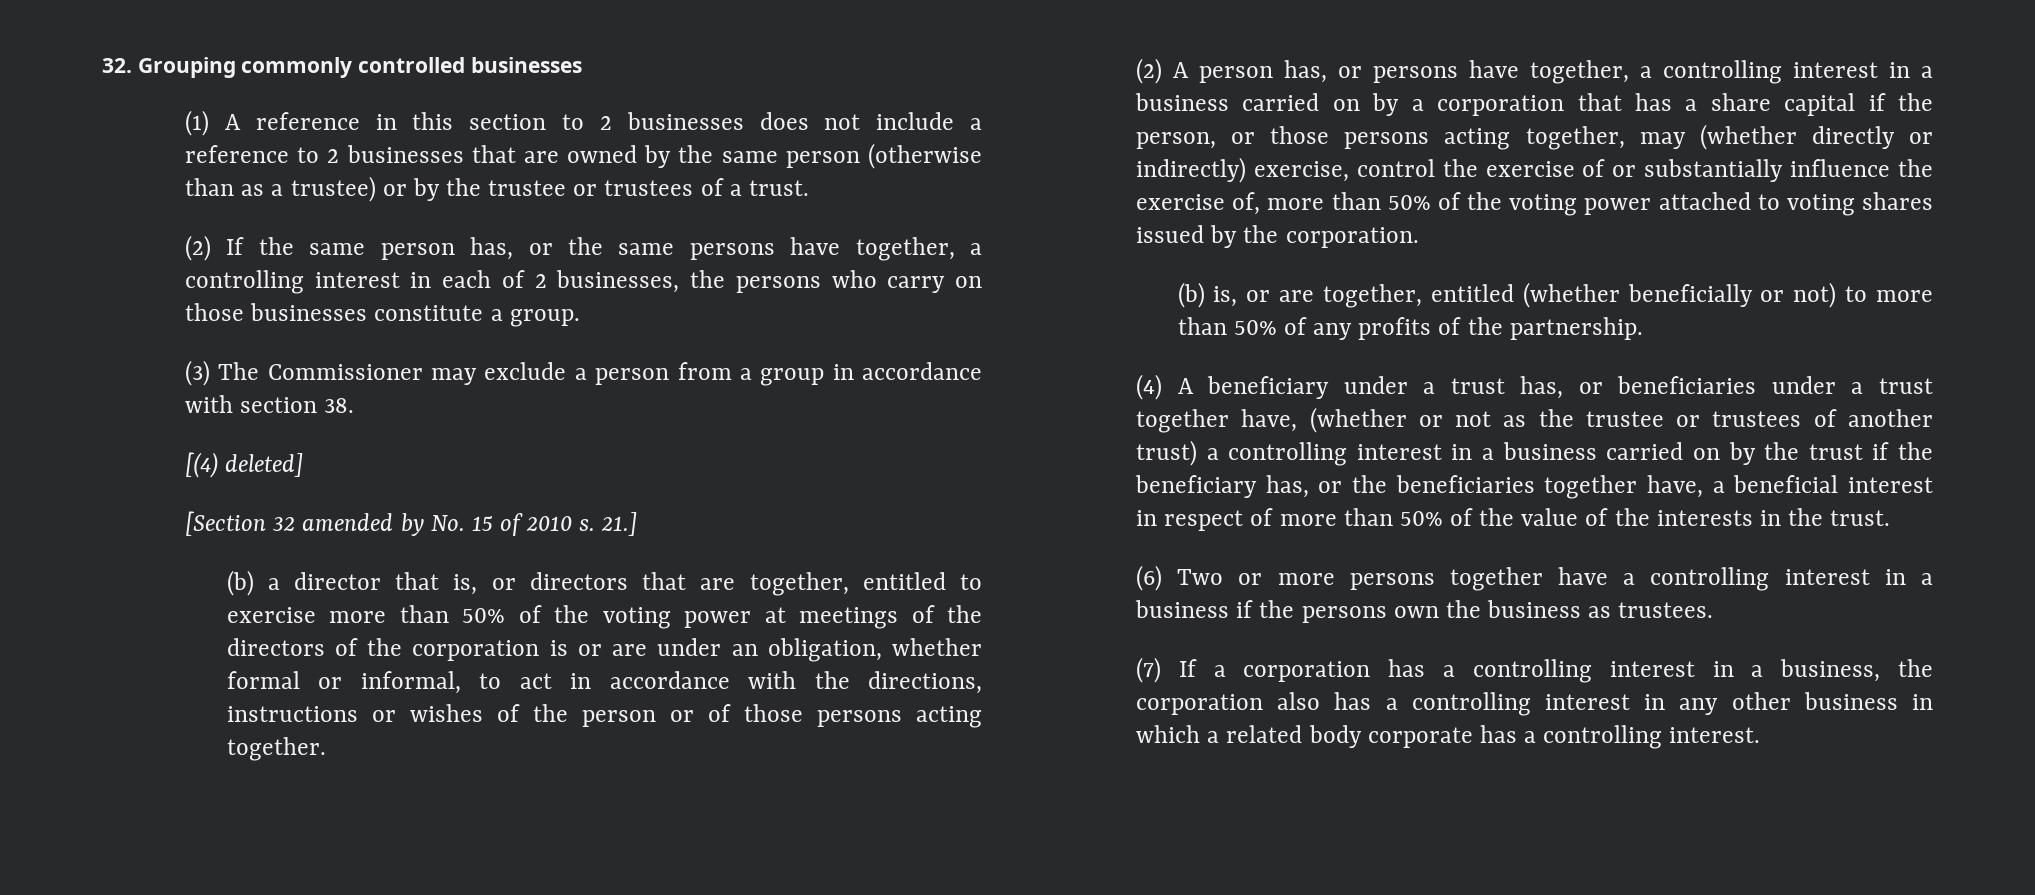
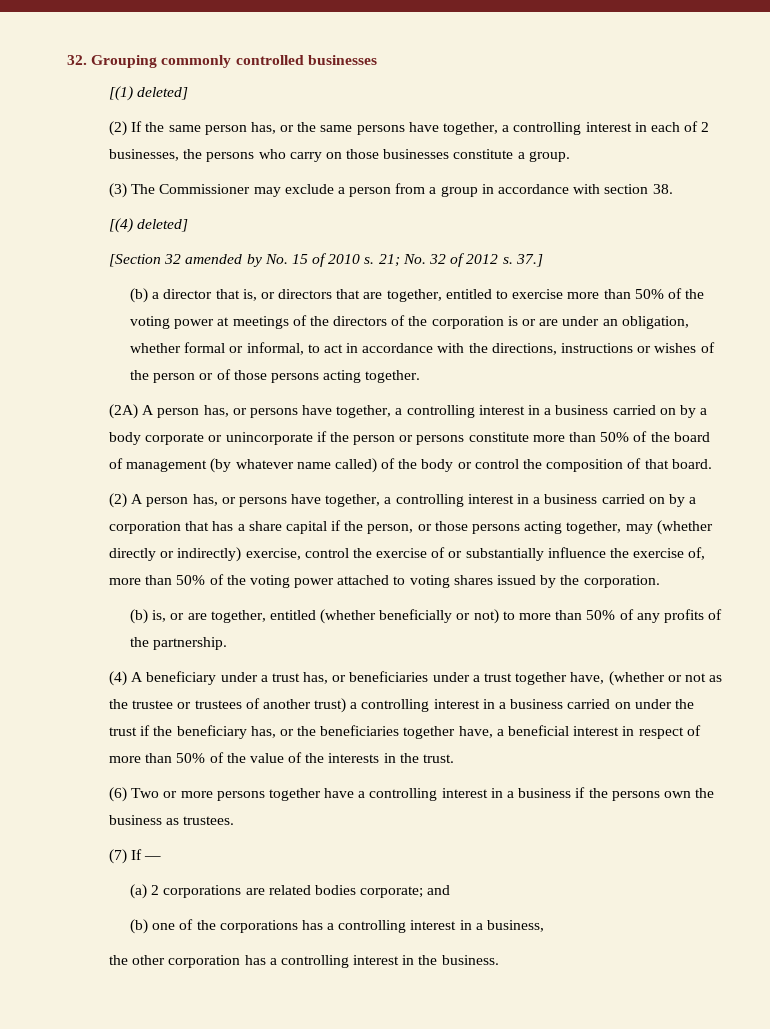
[185,110,982,136] [185,143,983,169] [185,176,809,202] (1) A reference in this section to 2 businesses does not include a reference to 2 businesses that are owned by the same person (otherwise than as a trustee) or by the trustee or trustees of a trust. -> [108,86,189,101] [(1) deleted]
[601,512,638,536] 21.] -> [378,253,543,267] 21; No. 32 of 2012 s. 37.]
(326, 749) none -> [108,404,708,419] [108,431,710,445] [108,458,712,473] // (2A) A person has, or persons have together, a controlling interest in a business carried on by a body corporate or unincorporate if the person or persons constitute more than 50% of the board of management (by whatever name called) of the body or control the composition of that board.
[1728,442,1756,465] by -> [634,699,672,709] under
[1213,661,1371,682] a corporation -> [144,856,162,860] [129,884,451,899] [129,919,298,934] — // (a) 2 corporations are related bodies corporate; and // (b) one of the corporations
[1898,659,1933,677] [1136,692,1934,716] [1136,725,1761,749] the corporation also has a controlling interest in any other business in which a related body corporate has a controlling interest. -> [108,955,499,968] // the other corporation has a controlling interest in the business.

